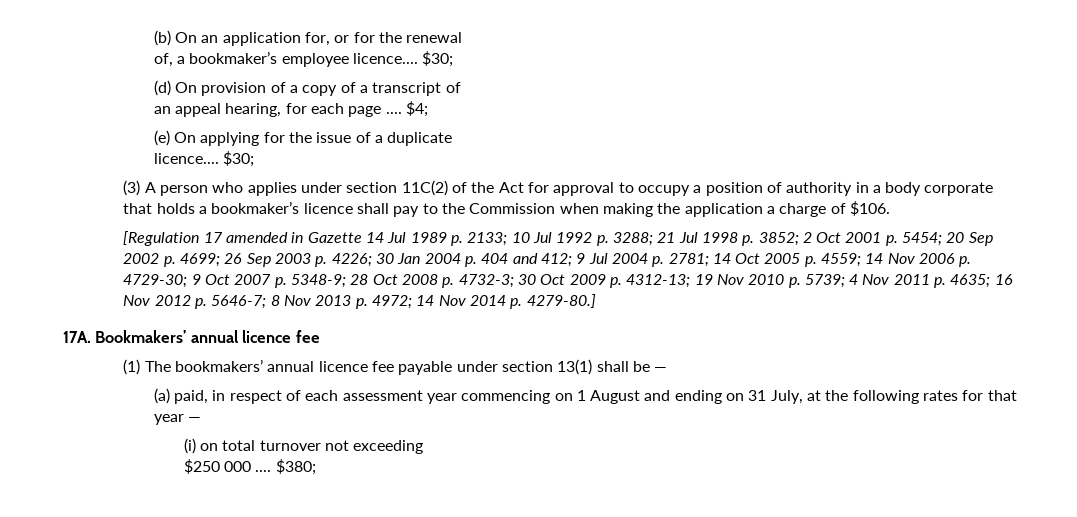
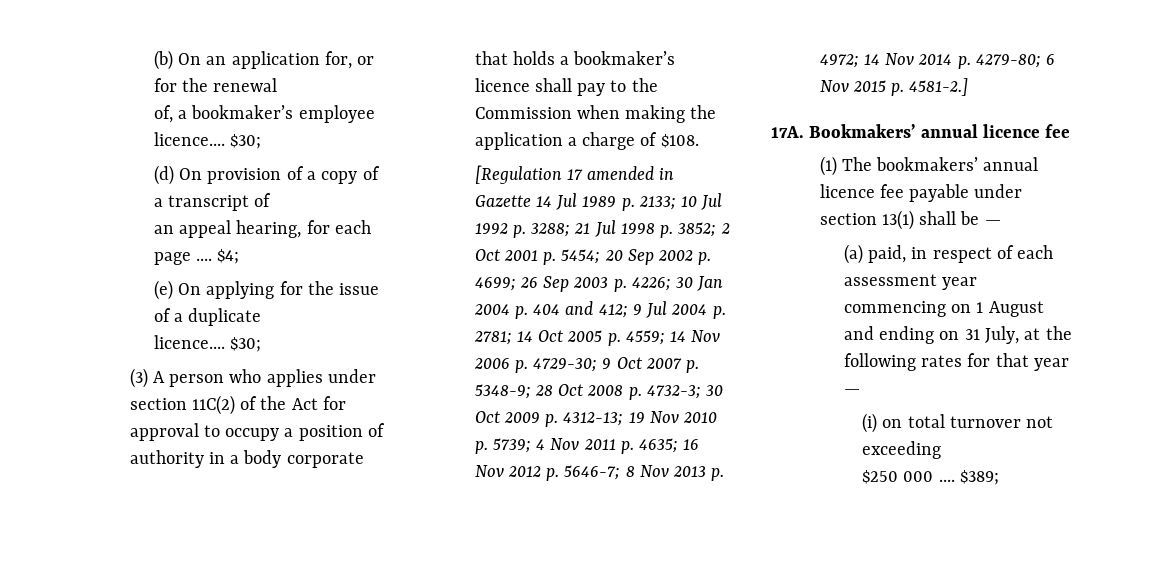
[849,201,890,216] $106. -> [660,134,699,148] $108.
[526,294,596,308] 4279-80.] -> [975,54,1056,68] [819,78,969,96] 4279-80; 6 Nov 2015 p. 4581-2.]
[275,459,316,475] $380; -> [959,470,999,485] $389;

